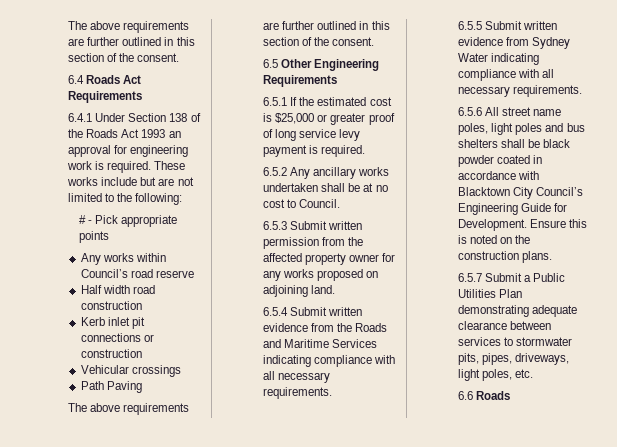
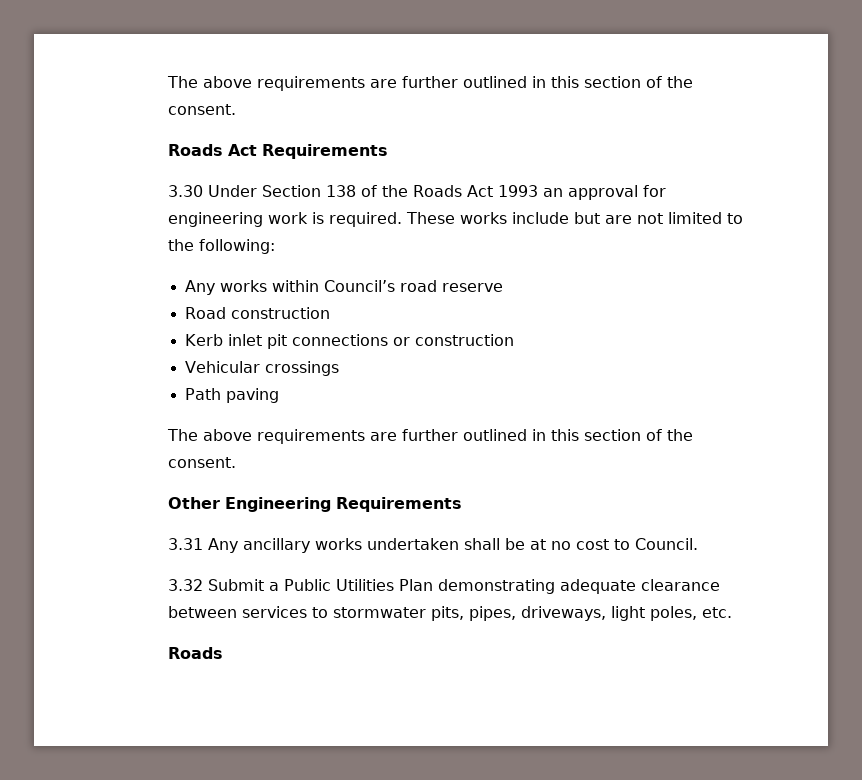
[68,75,85,84] 6.4 -> (236, 109) none
[68,113,93,122] 6.4.1 -> [167,185,203,197] 3.30
[78,215,177,227] [78,231,109,243] // # - Pick appropriate points -> (275, 246) none
[80,285,155,294] Half width road -> [185,307,227,319] Road
[106,381,142,393] Paving -> [226,388,280,403] paving
[263,59,279,68] 6.5 -> (236, 462) none
[263,97,392,106] [263,113,395,125] [263,129,361,141] [263,145,366,157] [263,167,288,176] 6.5.1 If the estimated cost is $25,000 or greater proof of long service levy payment is required. // 6.5.2 -> [167,538,203,550] 3.31
[263,221,363,230] [263,237,364,249] [263,253,396,265] [263,269,379,281] [263,285,336,297] [263,307,363,316] [263,323,388,332] [263,339,378,348] [263,355,396,367] [263,371,331,383] [263,387,333,399] [458,21,558,30] [458,37,571,49] [458,53,540,65] [458,69,555,81] [458,85,583,97] [458,107,562,116] [458,123,585,135] [458,139,571,148] [458,155,543,167] [458,171,540,180] [458,187,584,199] [458,203,568,215] [458,219,588,231] [458,235,531,244] [458,251,553,263] [458,273,483,282] 6.5.3 Submit written permission from the affected property owner for any works proposed on adjoining land. // 6.5.4 Submit written evidence from the Roads and Maritime Services indicating compliance with all necessary requirements. // 6.5.5 Submit written evidence from Sydney Water indicating compliance with all necessary requirements. // 6.5.6 All street name poles, light poles and bus shelters shall be black powder coated in accordance with Blacktown City Council’s Engineering Guide for Development. Ensure this is noted on the construction plans. // 6.5.7 -> [167,579,203,591] 3.32
[458,391,474,400] 6.6 -> (732, 612) none

